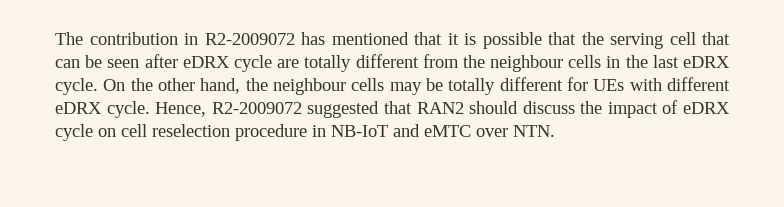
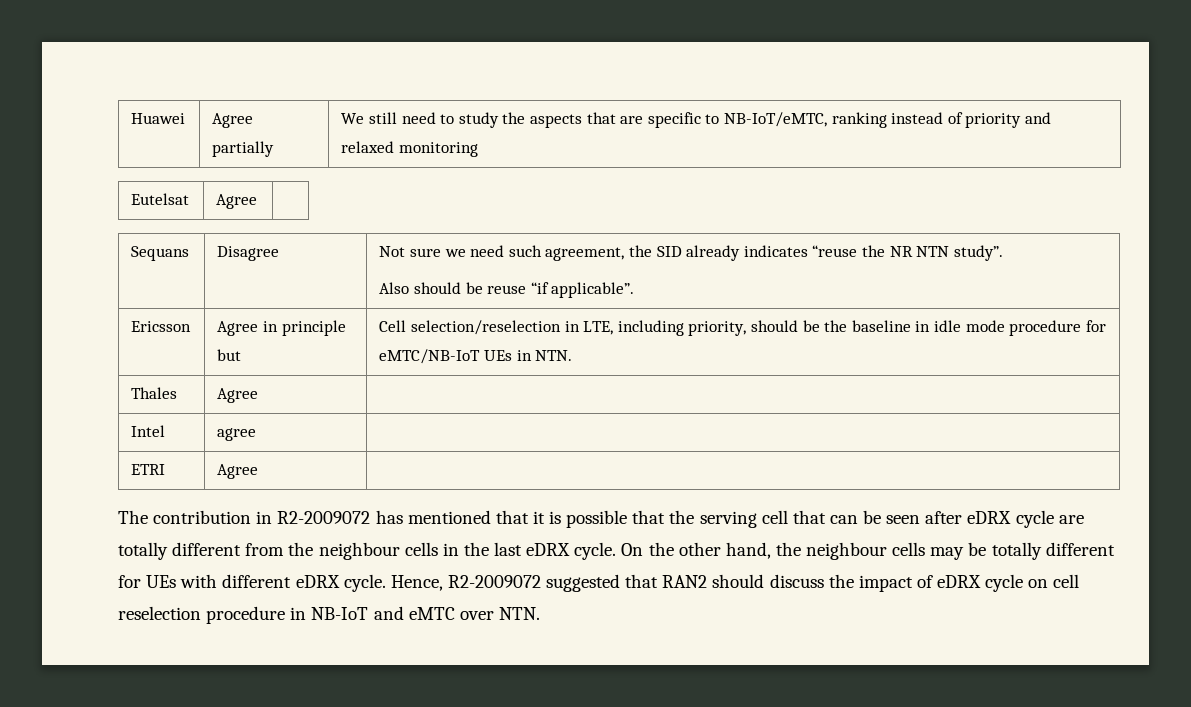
(55, 38) none -> [131,113,186,124] [212,113,254,128] [212,141,275,157] [341,112,1051,128] [341,141,479,157] [131,193,190,205] [216,194,258,209] [131,246,190,261] [217,246,280,261] [379,245,1003,261] [379,282,635,298] [131,321,192,332] [217,320,346,336] [217,349,242,361] [379,320,1106,336] [379,349,573,364] [131,387,178,399] [217,388,259,403] [131,425,166,437] [217,428,257,441] [131,464,166,475] [217,464,259,479] Huawei | Agree partially | We still need to study the aspects that are specific to NB-IoT/eMTC, ranking instead of priority and relaxed monitoring // Eutelsat | Agree | // Sequans | Disagree | Not sure we need such agreement, the SID already indicates “reuse the NR NTN study”. // Also should be reuse “if applicable”. // Ericsson | Agree in principle but | Cell selection/reselection in LTE, including priority, should be the baseline in idle mode procedure for eMTC/NB-IoT UEs in NTN. // Thales | Agree | // Intel | agree | // ETRI | Agree | //

